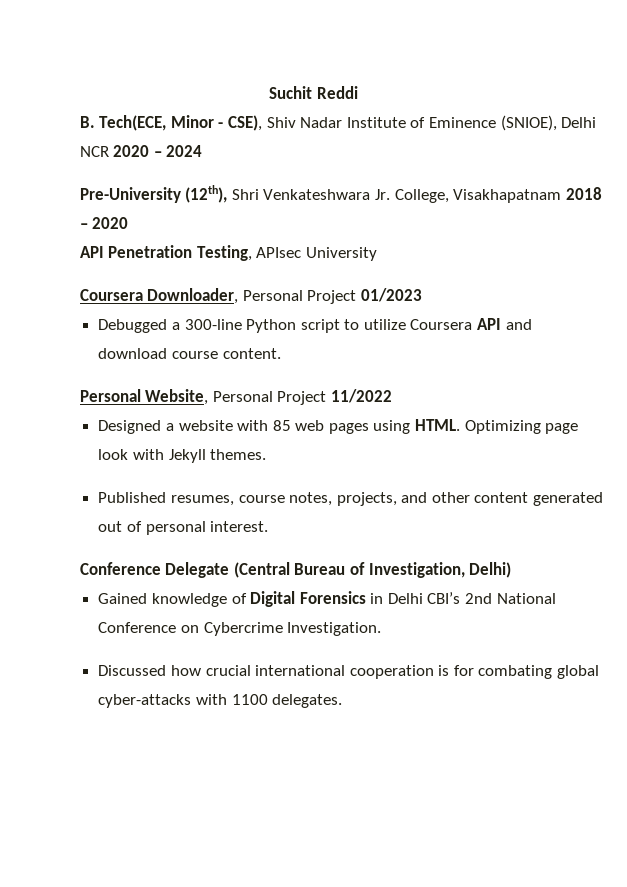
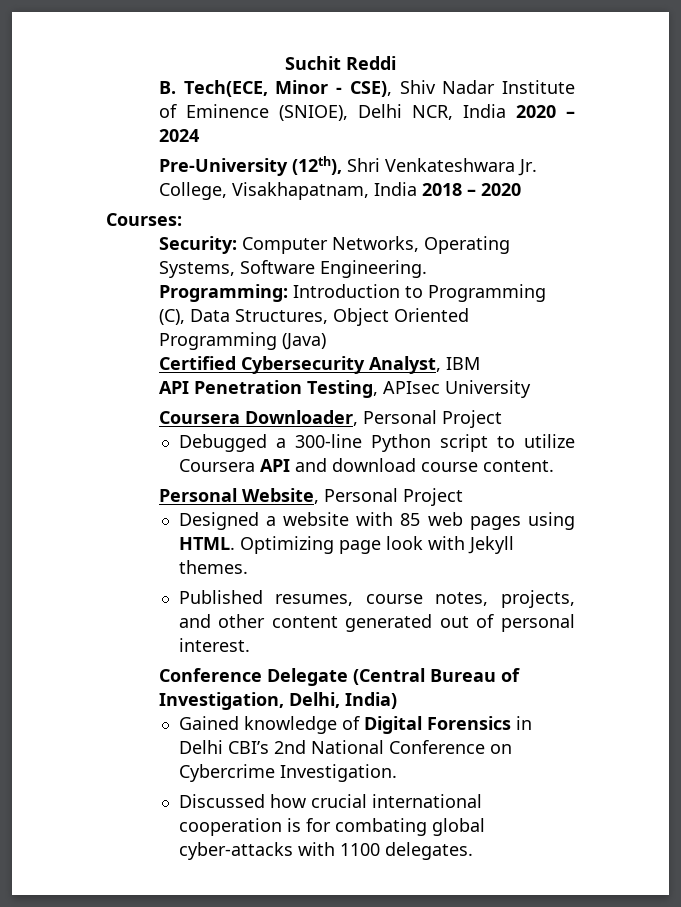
[79,146,109,157] NCR -> [411,104,506,120] NCR, India
[453,189,562,203] Visakhapatnam -> [231,182,417,200] Visakhapatnam, India
(129, 223) none -> [106,213,182,226] [158,236,510,254] [158,260,427,278] [158,284,546,302] [158,308,469,326] [158,332,326,350] [158,356,480,374] // Courses: // Security: Computer Networks, Operating Systems, Software Engineering. // Programming: Introduction to Programming (C), Data Structures, Object Oriented Programming (Java) // Certified Cybersecurity Analyst, IBM
[360,288,422,302] 01/2023 -> (502, 419) none
[330,389,392,403] 11/2022 -> (463, 497) none
[469,562,512,578] Delhi) -> [288,692,397,709] Delhi, India)

